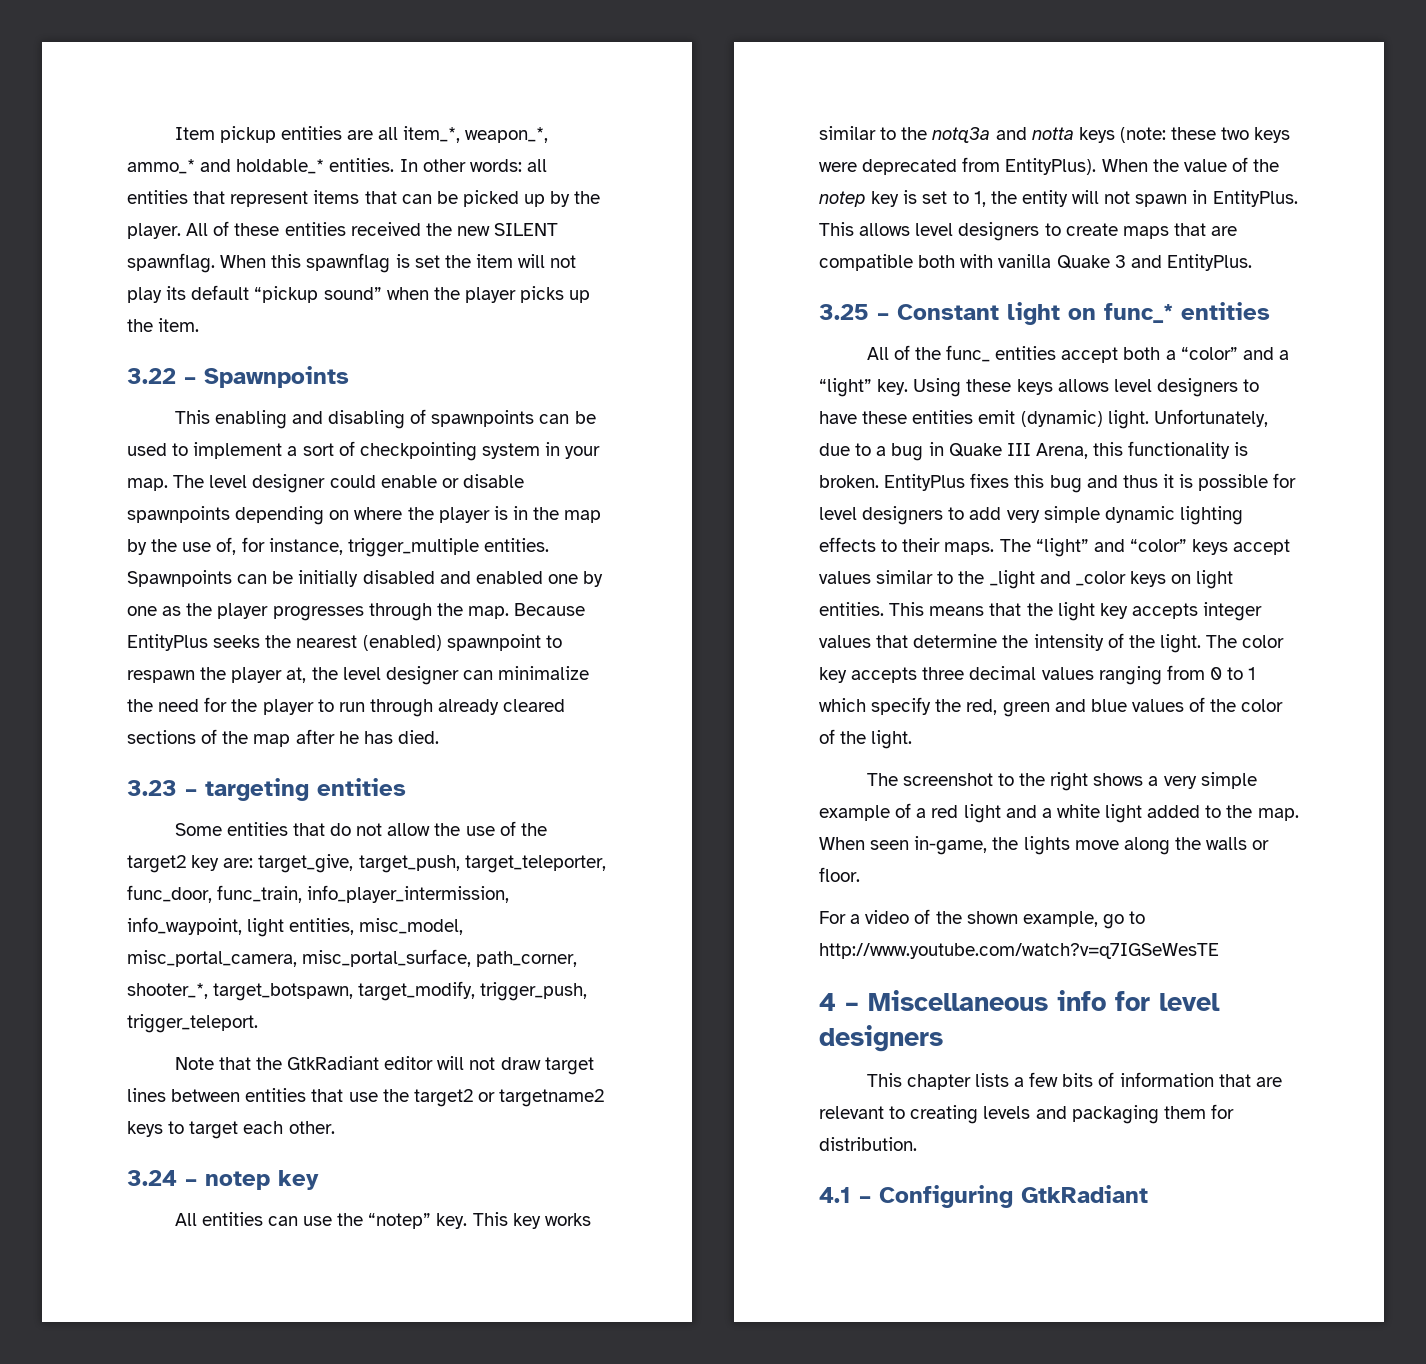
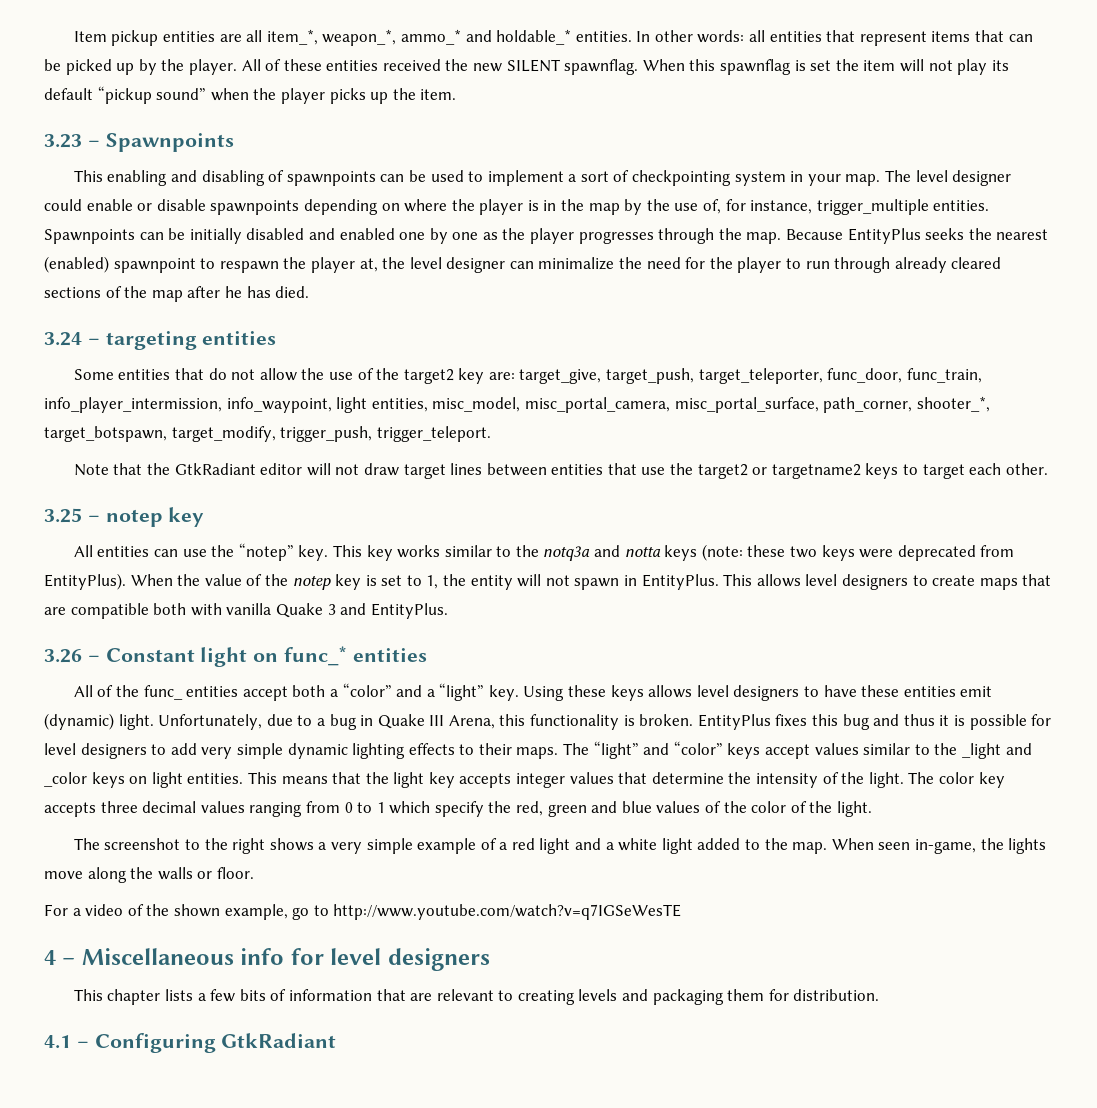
[127,368,176,384] 3.22 -> [44,134,82,148] 3.23
[127,780,177,796] 3.23 -> [44,332,82,346] 3.24
[127,1170,177,1186] 3.24 -> [44,508,82,523] 3.25
[819,304,869,320] 3.25 -> [44,649,82,663] 3.26

